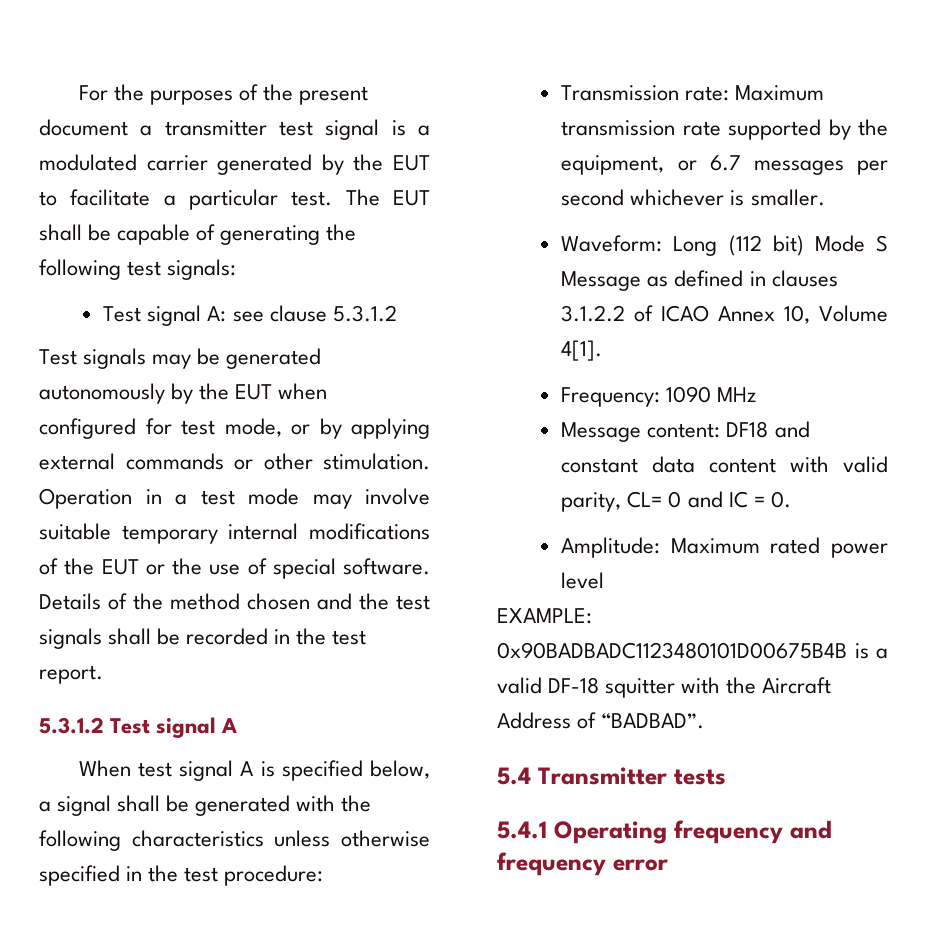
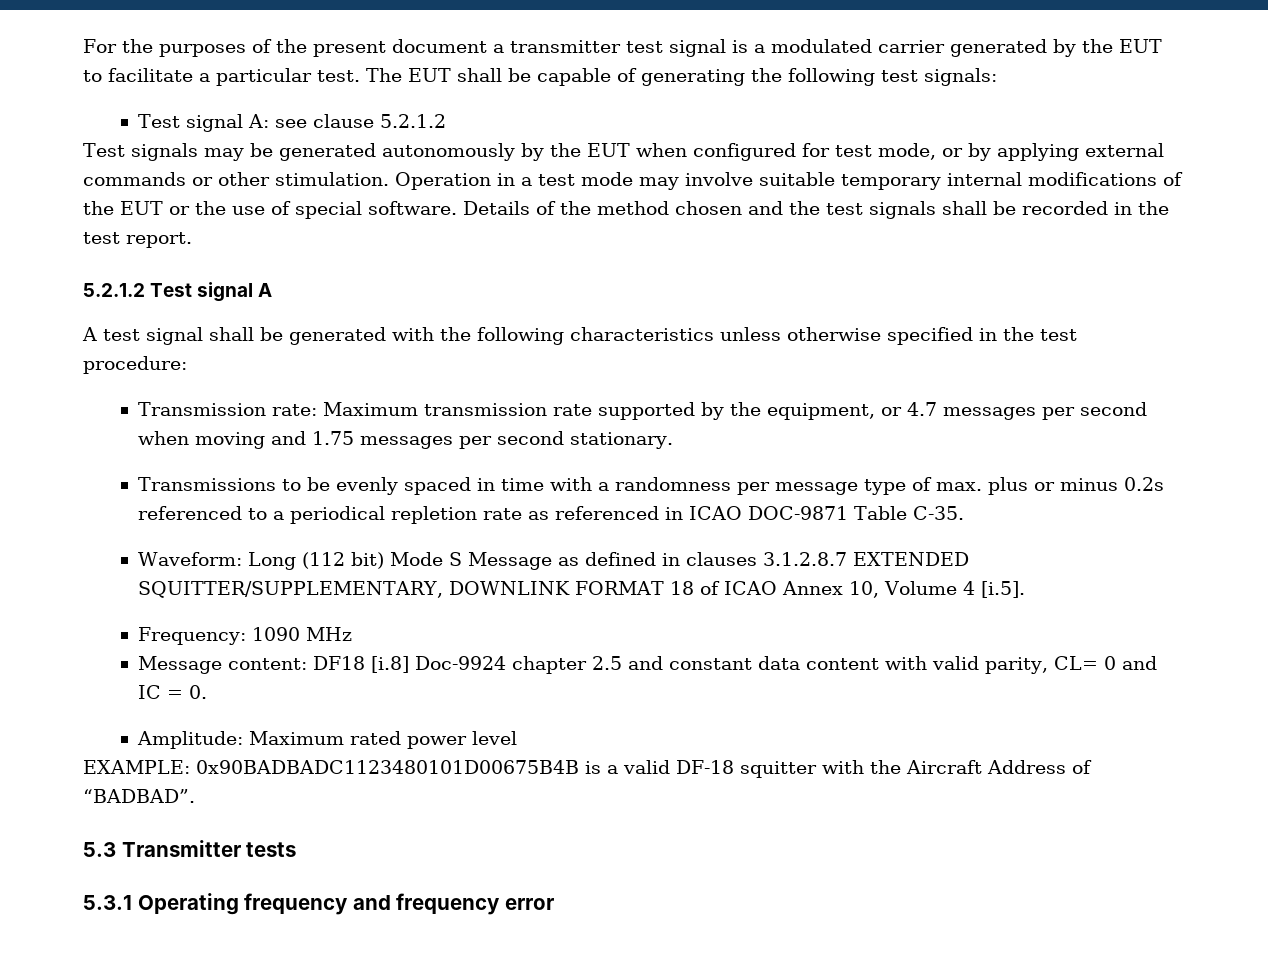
[332,305,397,322] 5.3.1.2 -> [379,114,446,128] 5.2.1.2
[39,717,104,734] 5.3.1.2 -> [83,283,145,297] 5.2.1.2
[78,760,431,781] [39,795,112,816] When test signal A is specified below, a signal -> [82,327,203,345] A test signal
[709,155,888,175] [561,189,825,206] 6.7 messages per second whichever is smaller. -> [906,402,1147,420] [137,431,673,449] [137,477,1164,495] [137,506,964,524] 4.7 messages per second when moving and 1.75 messages per second stationary. // Transmissions to be evenly spaced in time with a randomness per message type of max. plus or minus 0.2s referenced to a periodical repletion rate as referenced in ICAO DOC-9871 Table C-35.
[561,305,626,322] 3.1.2.2 -> [762,552,969,566] [137,581,694,598] 3.1.2.8.7 EXTENDED SQUITTER/SUPPLEMENTARY, DOWNLINK FORMAT 18
[561,340,603,361] 4[1]. -> [962,581,1025,598] 4 [i.5].
(769, 429) none -> [370,656,622,674] [i.8] Doc-9924 chapter 2.5
[497,767,531,785] 5.4 -> [83,842,116,857] 5.3
[497,821,547,839] 5.4.1 -> [83,895,132,910] 5.3.1

